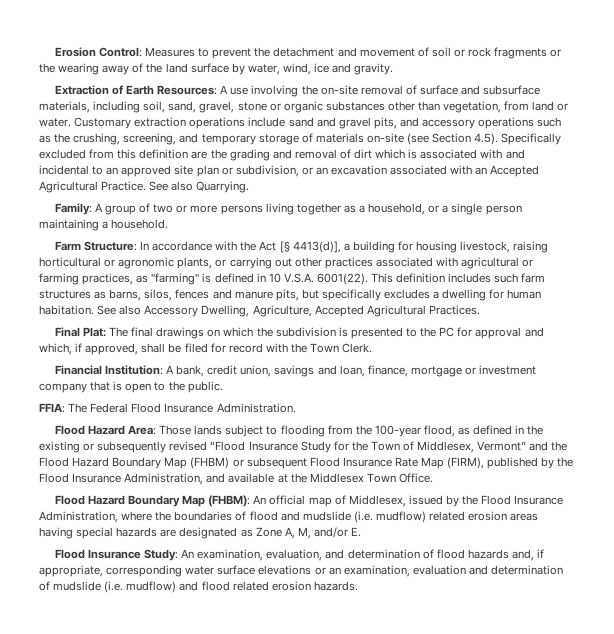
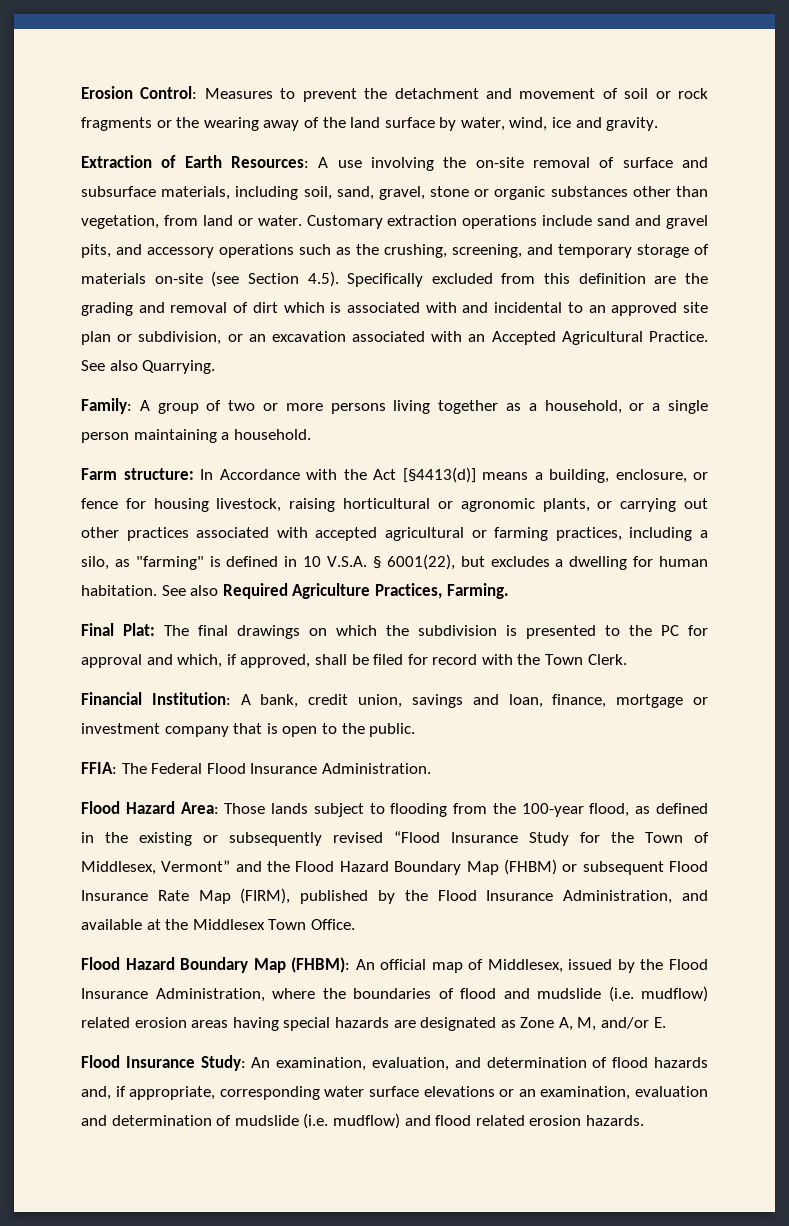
[83,241,395,253] Structure: In accordance with the Act [§ 4413(d)], a building -> [123,467,708,483] [81,498,118,509] structure: In Accordance with the Act [§4413(d)] means a building, enclosure, or fence
(459, 262) none -> [315,527,378,541] accepted
(134, 279) none -> [629,527,709,541] [81,556,109,570] including a silo,
[316,273,546,285] [39,289,381,301] 6001(22). This definition includes such farm structures as barns, silos, fences and manure pits, but specifically -> [372,554,485,570] § 6001(22), but
[144,305,480,317] Accessory Dwelling, Agriculture, Accepted Agricultural Practices. -> [222,583,509,599] Required Agriculture Practices, Farming.

